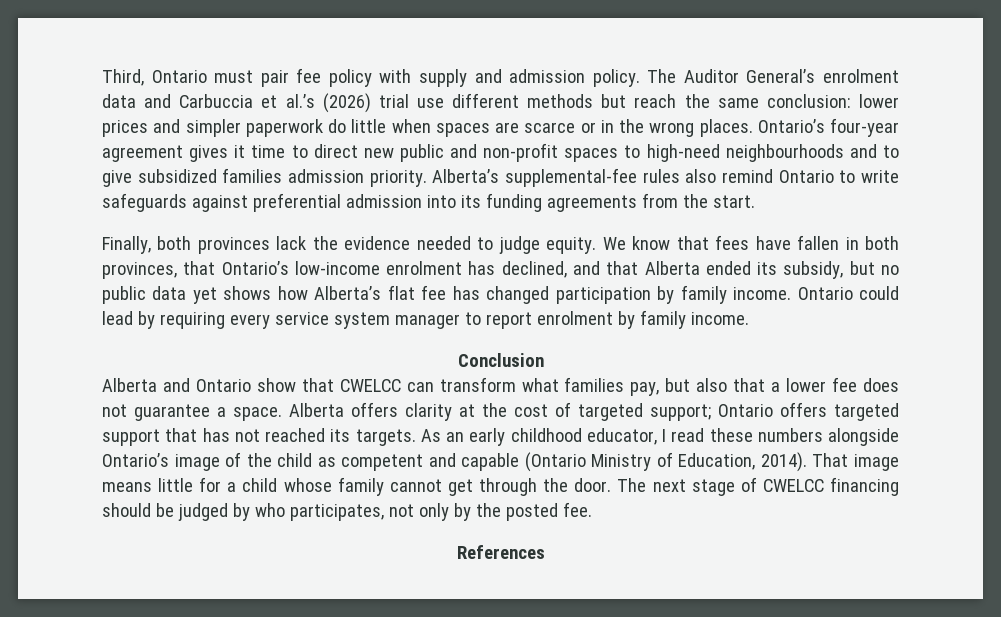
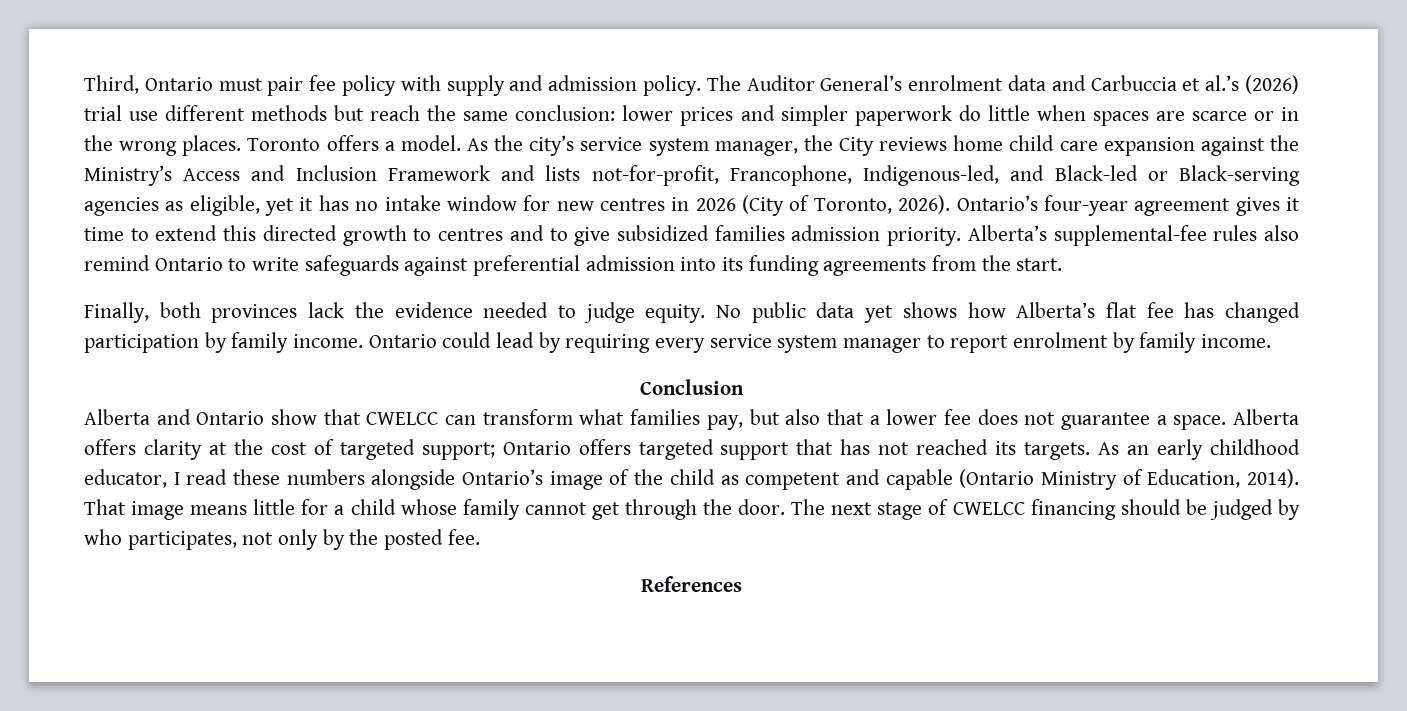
(753, 128) none -> [247,135,1299,156] [84,165,1301,186] [84,195,951,216] Toronto offers a model. As the city’s service system manager, the City reviews home child care expansion against the Ministry’s Access and Inclusion Framework and lists not-for-profit, Francophone, Indigenous-led, and Black-led or Black-serving agencies as eligible, yet it has no intake window for new centres in 2026 (City of Toronto, 2026).
[313,143,844,162] direct new public and non-profit spaces to high-need neighbourhoods -> [155,225,504,246] extend this directed growth to centres
[602,235,900,250] [102,261,900,279] We know that fees have fallen in both provinces, that Ontario’s low-income enrolment has declined, and that Alberta ended its subsidy, but no -> [716,305,741,318] No

